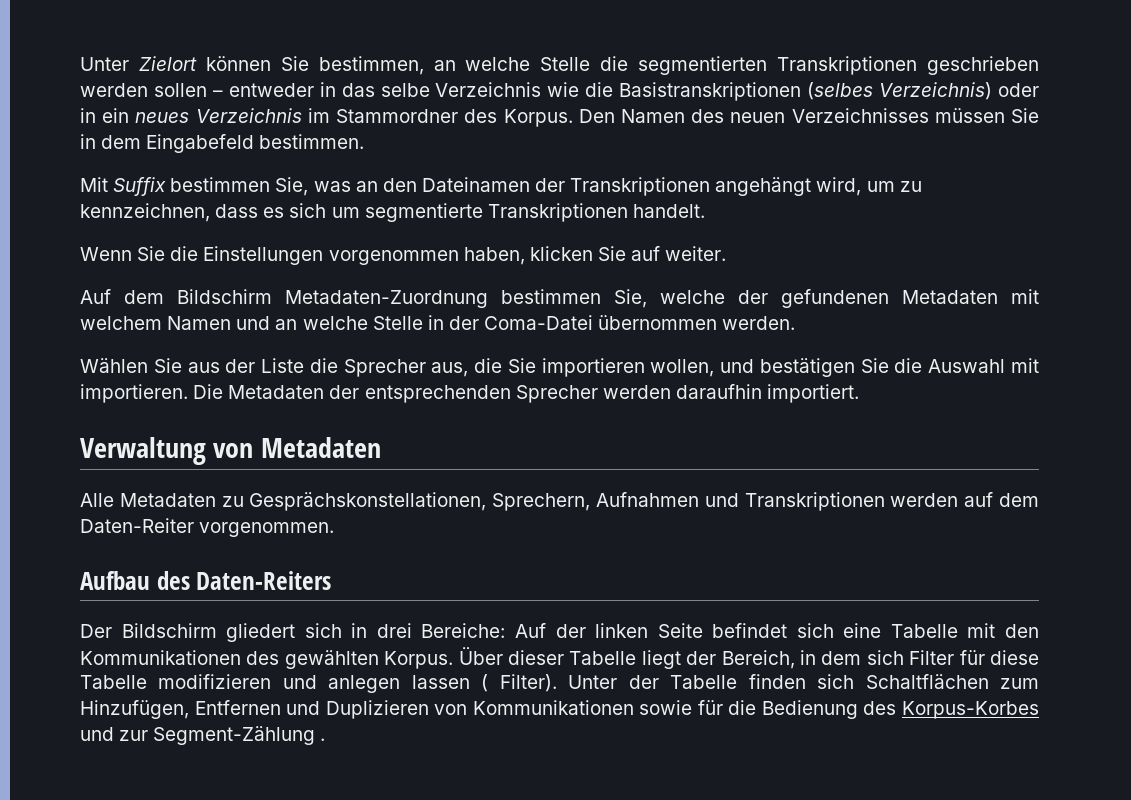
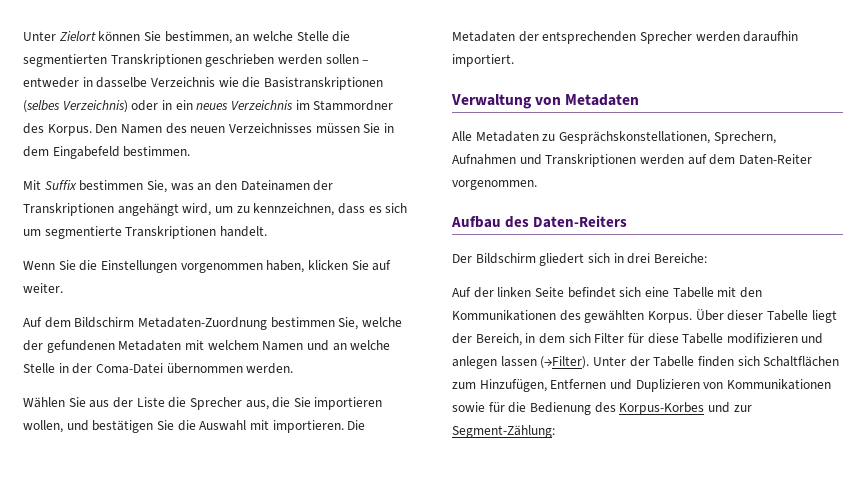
[341,83,430,97] das selbe -> [96,77,148,88] dasselbe
(506, 630) none -> (707, 258) //
[481,674,557,692] ( Filter). -> [540,356,590,369] (→Filter).
[153,726,326,745] Segment-Zählung . -> [452,425,555,438] Segment-Zählung:

